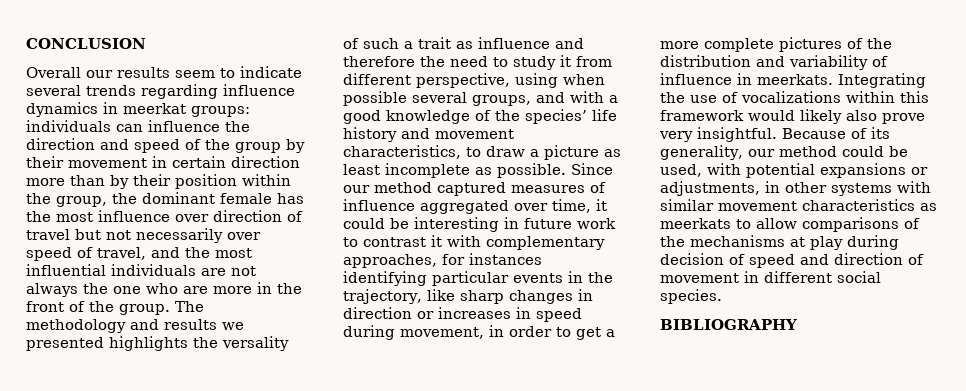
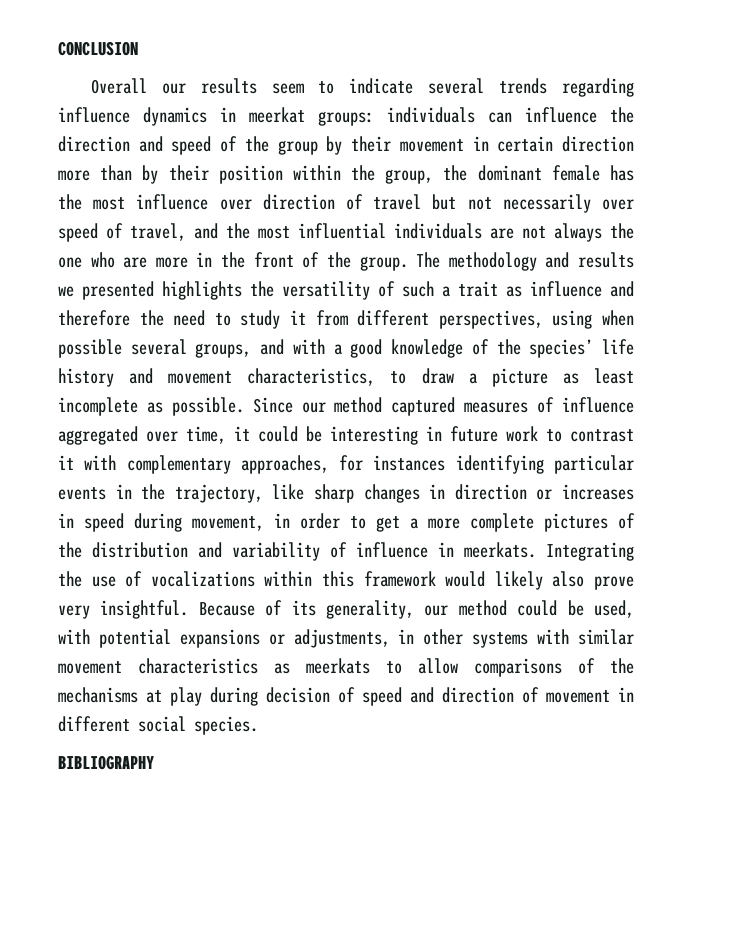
[222,336,289,351] versality -> [282,281,370,300] versatility
[416,73,510,88] perspective, -> [438,310,543,329] perspectives,

